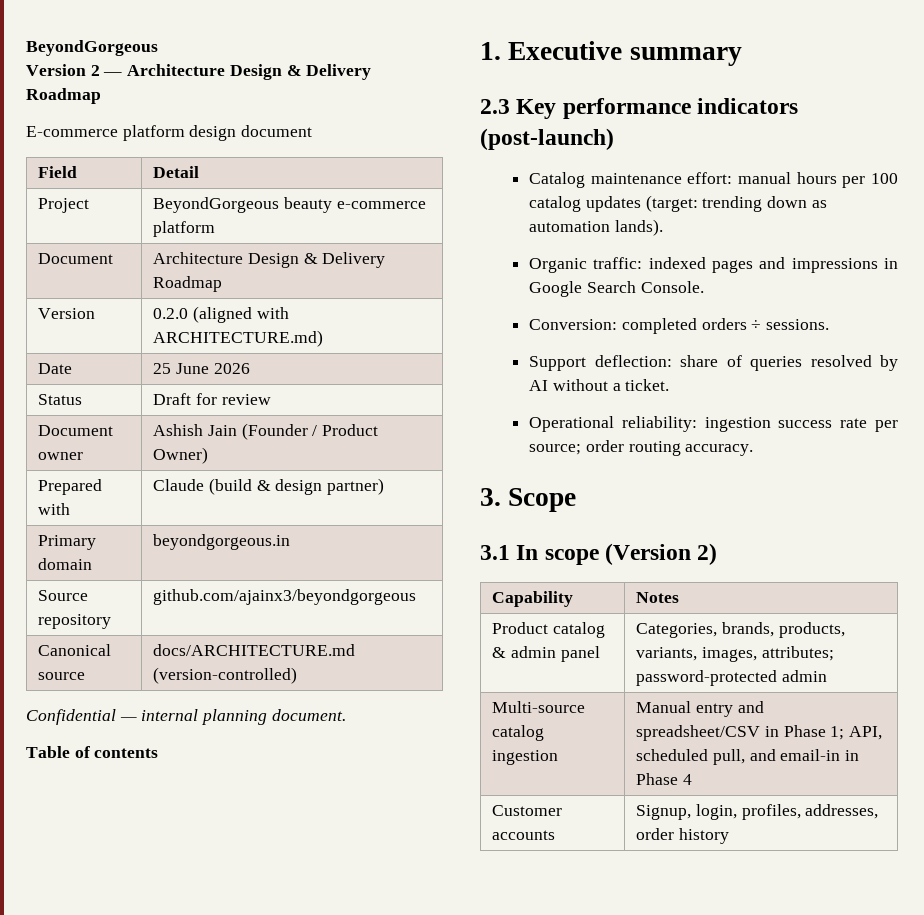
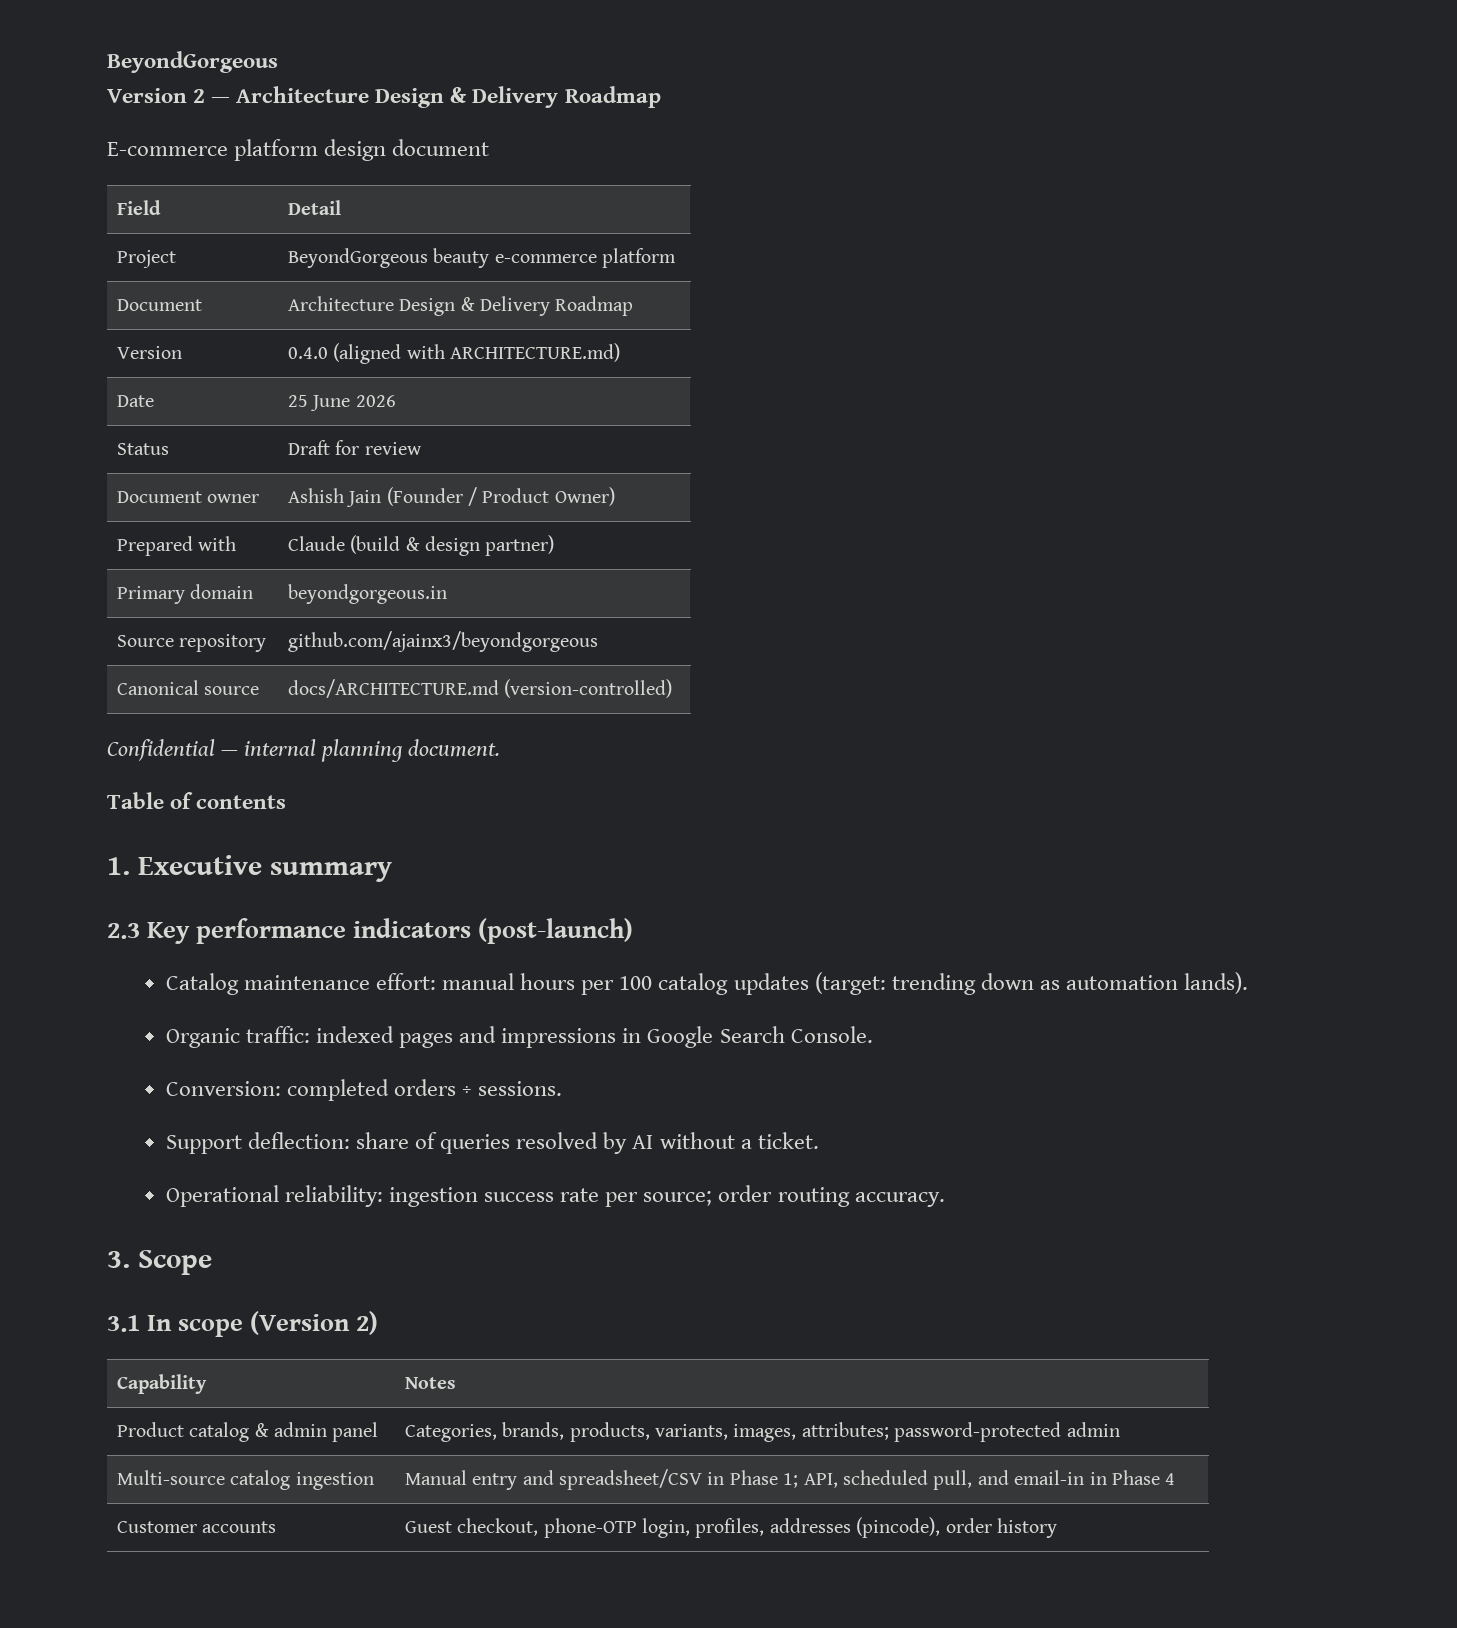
[153,308,189,319] 0.2.0 -> [287,347,328,359] 0.4.0
[636,804,879,820] Signup, login, profiles, addresses, -> [404,1517,941,1538] Guest checkout, phone-OTP login, profiles, addresses (pincode),

